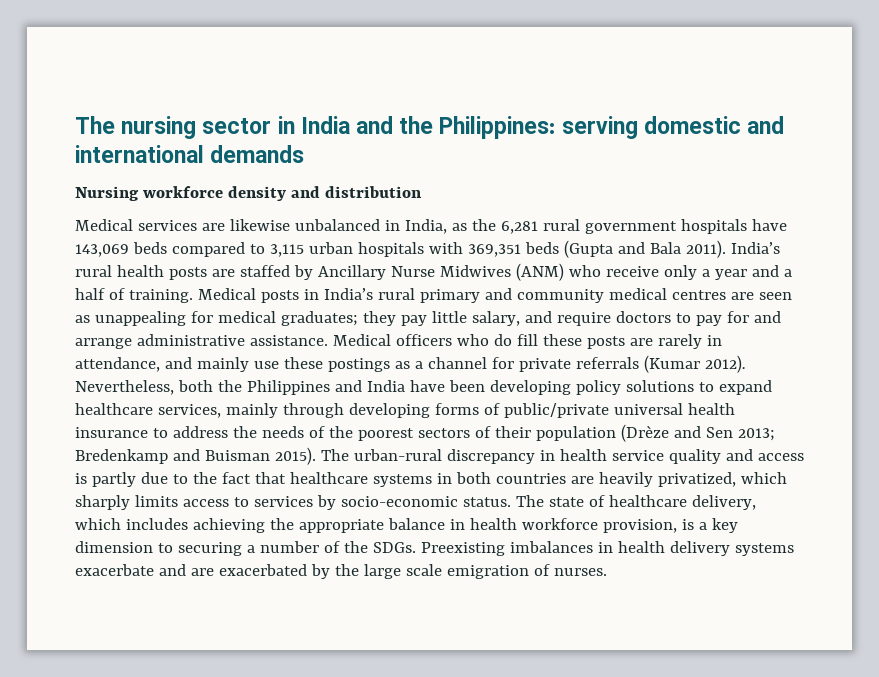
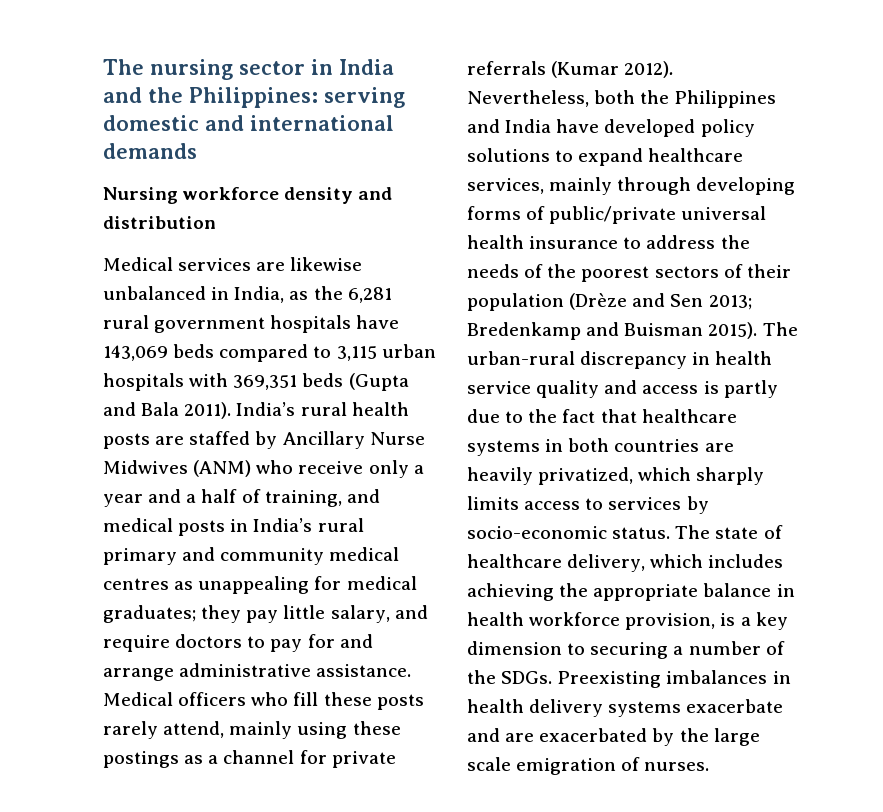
[128,288,256,303] training. Medical -> [264,489,380,507] [103,518,173,532] training, and medical
[730,292,792,300] are seen -> (169, 584) none
[493,334,512,346] do -> (289, 699) none
[629,334,722,349] [75,357,279,372] are rarely in attendance, and mainly use -> [103,721,348,739] rarely attend, mainly using
[448,380,571,395] been developing -> [604,119,696,137] developed

